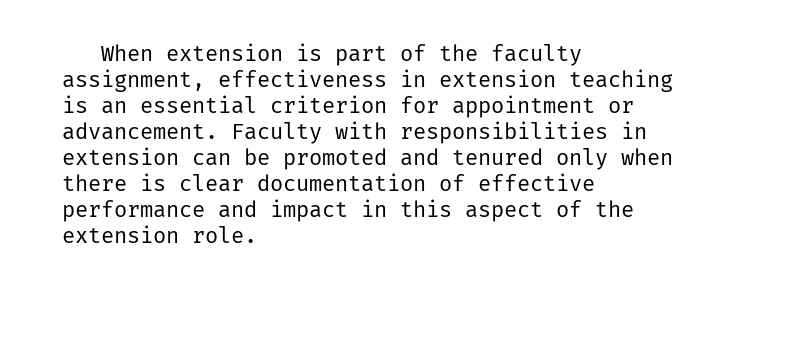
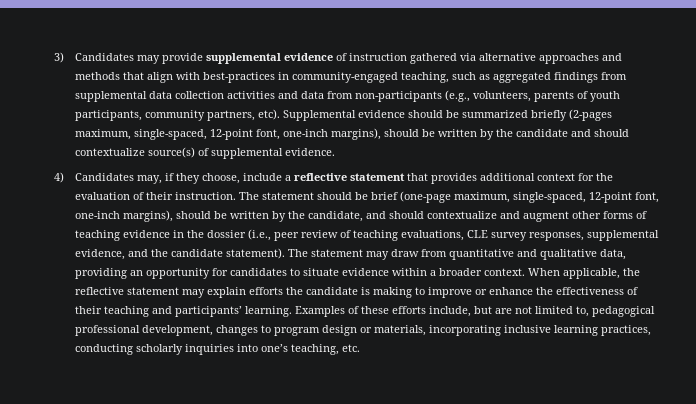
[101,43,583,66] [62,69,673,92] [62,95,634,118] [62,121,647,144] [62,147,673,170] [62,173,595,192] [62,199,634,222] [62,225,257,243] When extension is part of the faculty assignment, effectiveness in extension teaching is an essential criterion for appointment or advancement. Faculty with responsibilities in extension can be promoted and tenured only when there is clear documentation of effective performance and impact in this aspect of the extension role. -> [54,52,623,64] [75,72,628,83] [75,90,621,102] [75,109,613,121] [75,128,630,140] [75,147,336,159] [54,172,614,184] [75,191,660,203] [75,210,648,222] [75,229,660,241] [75,248,627,260] [75,268,641,279] [75,287,639,298] [75,306,656,317] [75,325,652,336] [75,344,361,355] 3) Candidates may provide supplemental evidence of instruction gathered via alternative approaches and methods that align with best-practices in community-engaged teaching, such as aggregated findings from supplemental data collection activities and data from non-participants (e.g., volunteers, parents of youth participants, community partners, etc). Supplemental evidence should be summarized briefly (2-pages maximum, single-spaced, 12-point font, one-inch margins), should be written by the candidate and should contextualize source(s) of supplemental evidence. // 4) Candidates may, if they choose, include a reflective statement that provides additional context for the evaluation of their instruction. The statement should be brief (one-page maximum, single-spaced, 12-point font, one-inch margins), should be written by the candidate, and should contextualize and augment other forms of teaching evidence in the dossier (i.e., peer review of teaching evaluations, CLE survey responses, supplemental evidence, and the candidate statement). The statement may draw from quantitative and qualitative data, providing an opportunity for candidates to situate evidence within a broader context. When applicable, the reflective statement may explain efforts the candidate is making to improve or enhance the effectiveness of their teaching and participants’ learning. Examples of these efforts include, but are not limited to, pedagogical professional development, changes to program design or materials, incorporating inclusive learning practices, conducting scholarly inquiries into one’s teaching, etc.

